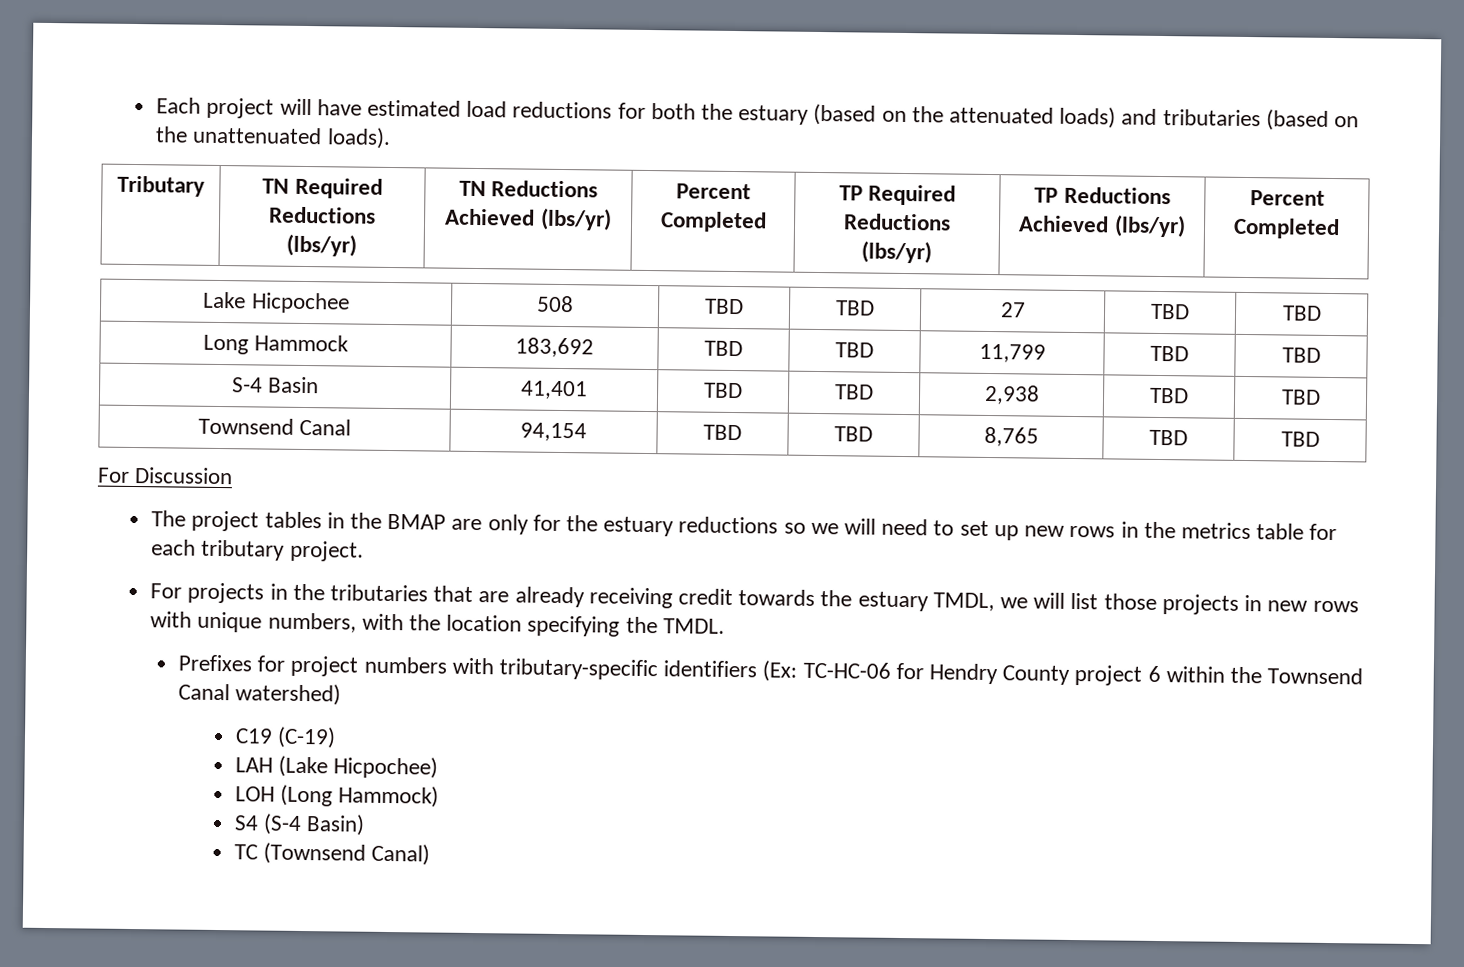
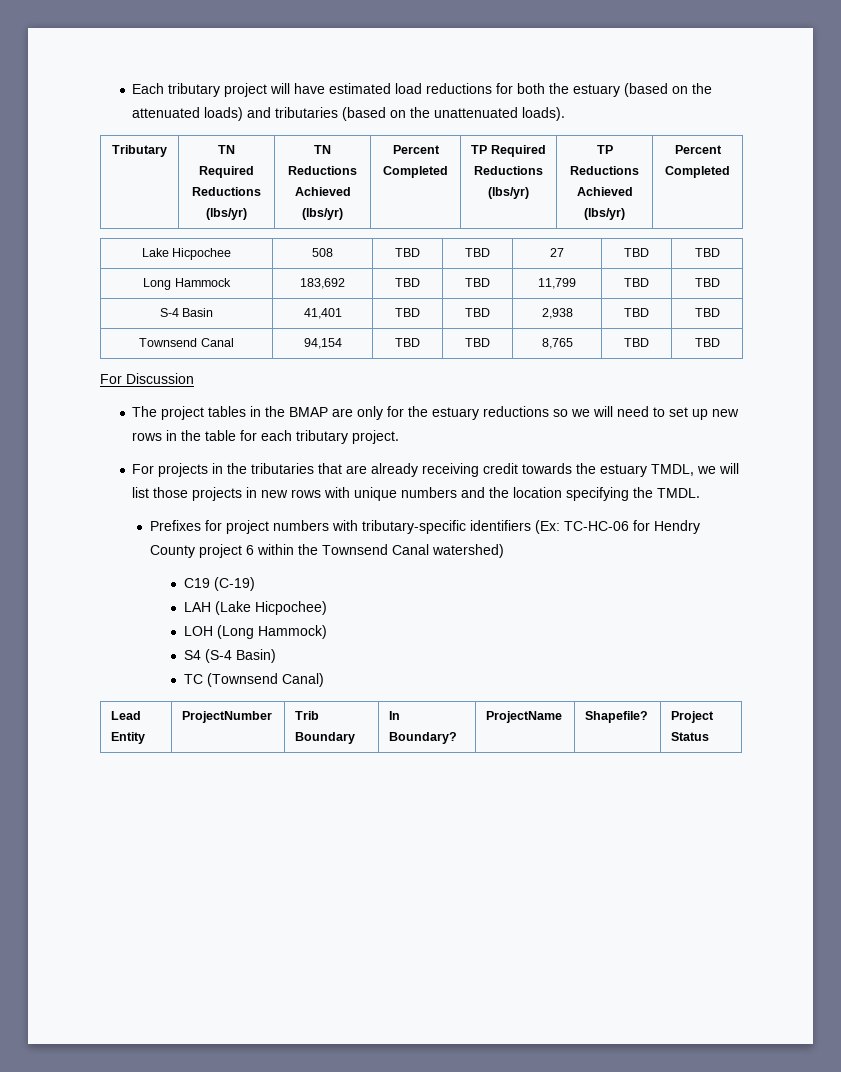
(202, 105) none -> [168,83,221,97] tributary
[1180,522,1251,540] metrics -> (202, 435) none
[267,612,404,633] numbers, with -> [401,487,486,498] numbers and
(430, 854) none -> [111,711,142,720] [111,732,146,744] [182,711,273,723] [295,711,320,720] [295,732,356,744] [389,711,401,720] [389,732,458,744] [486,711,563,723] [585,711,649,723] [671,711,715,723] [671,732,710,741] // Lead Entity | ProjectNumber | Trib Boundary | In Boundary? | ProjectName | Shapefile? | Project Status

